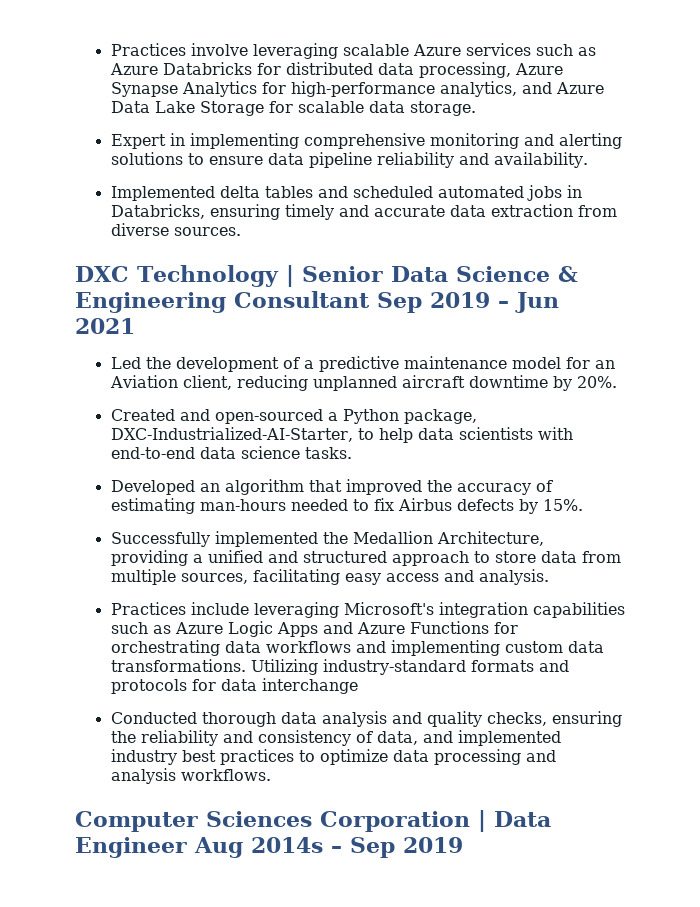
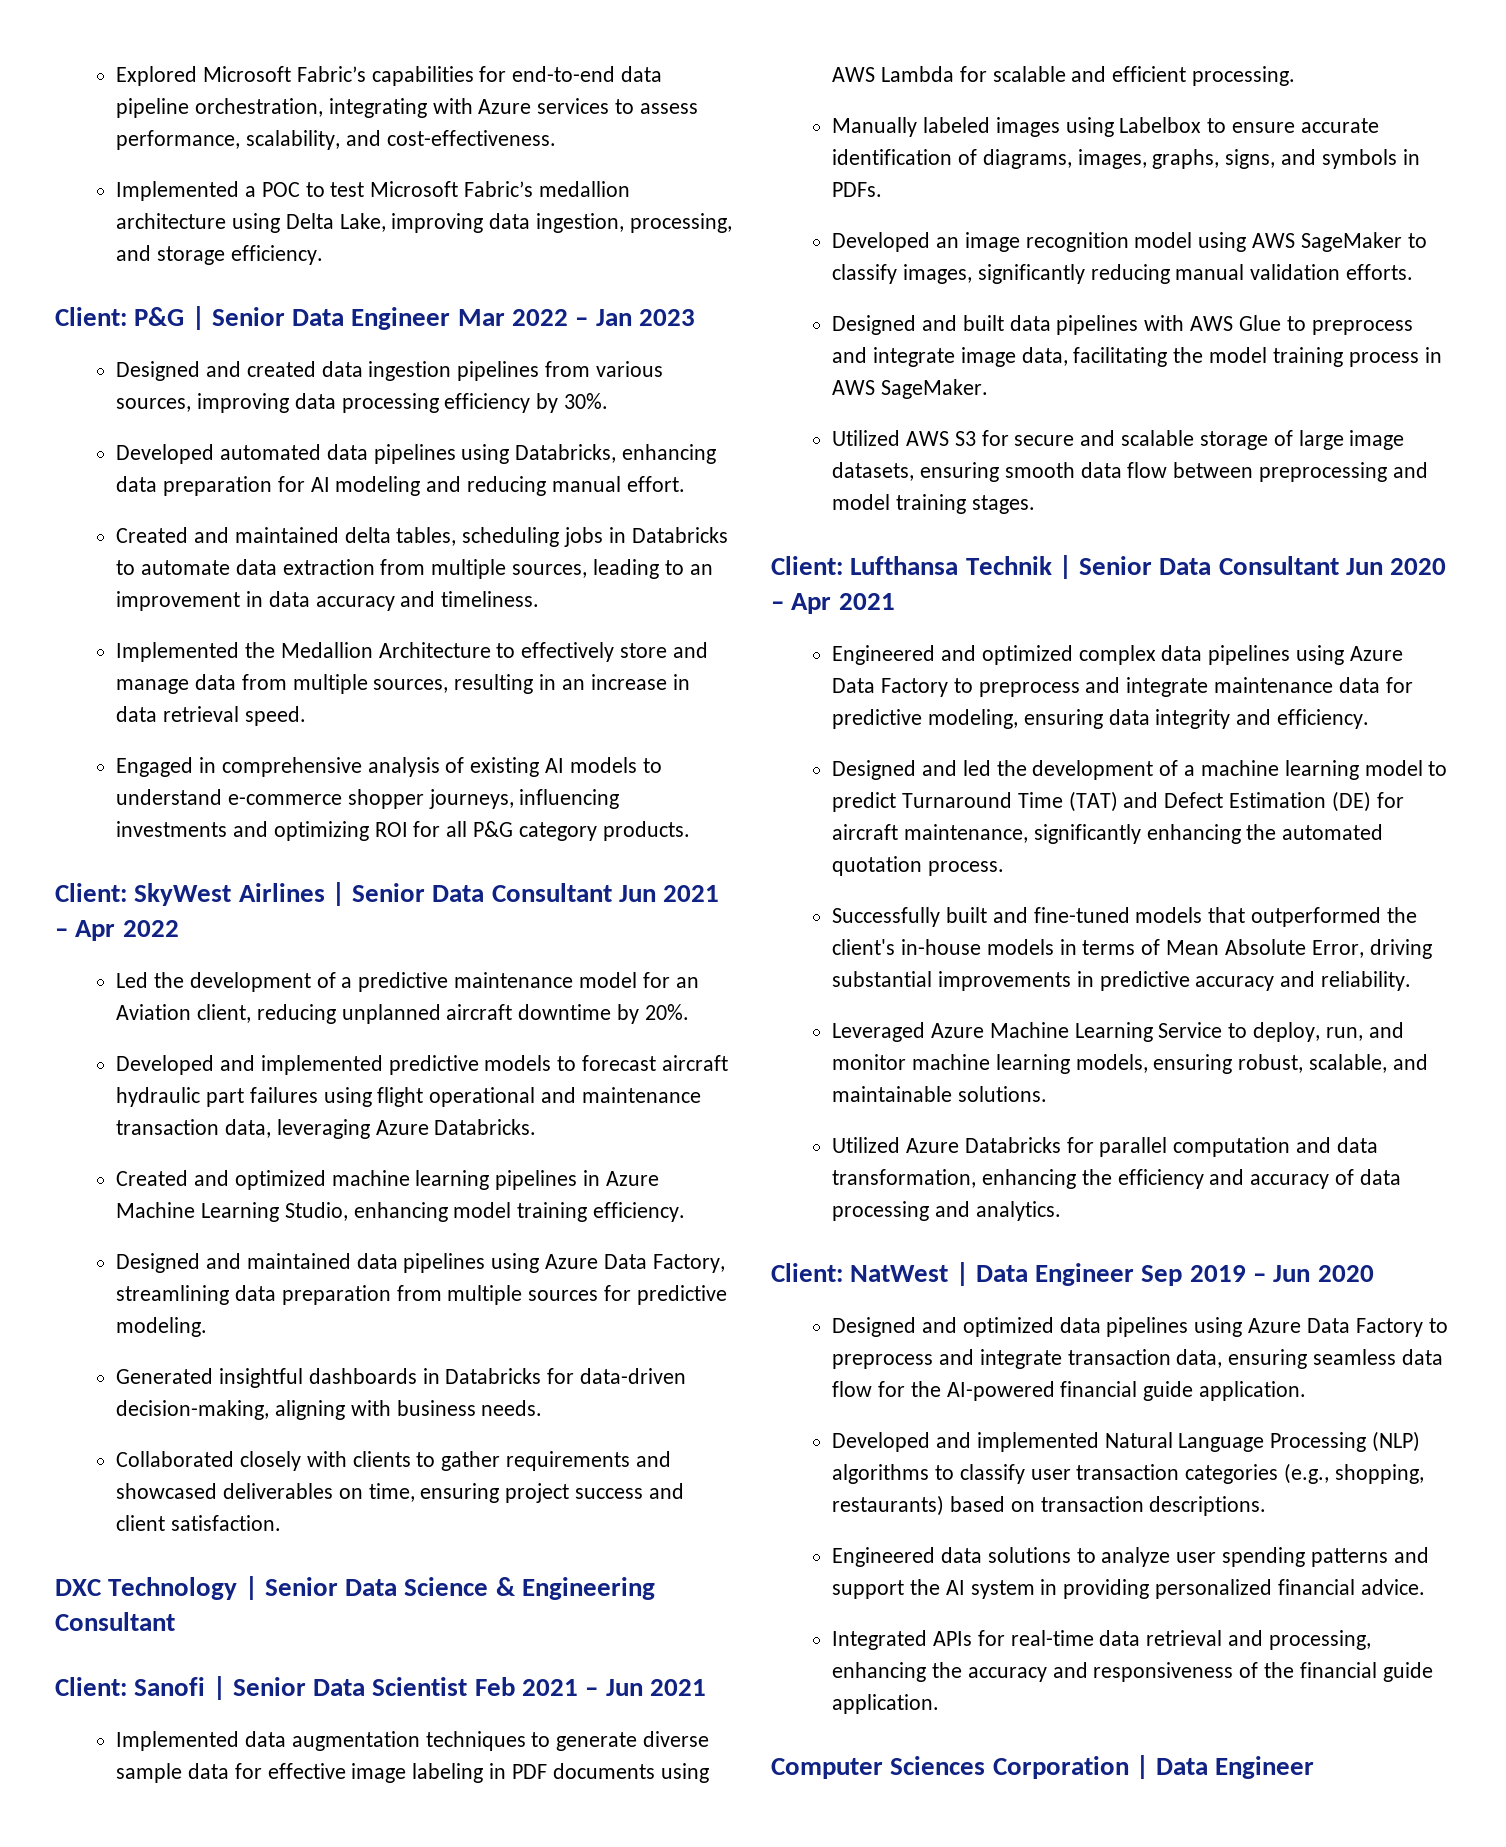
[110,43,596,59] [109,62,563,78] [110,81,604,97] [110,101,476,116] [110,133,622,149] [110,152,588,168] [110,185,582,201] [110,204,617,220] [110,223,241,236] [75,265,578,287] [75,291,559,313] [75,318,135,334] Practices involve leveraging scalable Azure services such as Azure Databricks for distributed data processing, Azure Synapse Analytics for high-performance analytics, and Azure Data Lake Storage for scalable data storage. // Expert in implementing comprehensive monitoring and alerting solutions to ensure data pipeline reliability and availability. // Implemented delta tables and scheduled automated jobs in Databricks, ensuring timely and accurate data extraction from diverse sources. // DXC Technology | Senior Data Science & Engineering Consultant Sep 2019 – Jun 2021 -> [116,66,663,86] [116,98,698,118] [116,130,556,150] [116,181,630,201] [116,213,732,233] [116,245,323,265] [55,306,695,330] [116,361,663,381] [116,393,609,413] [116,444,717,464] [116,476,685,496] [116,527,728,547] [116,559,713,579] [116,591,540,611] [116,642,708,662] [116,674,690,694] [116,706,306,726] [116,757,662,777] [116,789,620,809] [116,821,690,841] [55,882,720,906] [55,920,179,941] Explored Microsoft Fabric’s capabilities for end-to-end data pipeline orchestration, integrating with Azure services to assess performance, scalability, and cost-effectiveness. // Implemented a POC to test Microsoft Fabric’s medallion architecture using Delta Lake, improving data ingestion, processing, and storage efficiency. // Client: P&G | Senior Data Engineer Mar 2022 – Jan 2023 // Designed and created data ingestion pipelines from various sources, improving data processing efficiency by 30%. // Developed automated data pipelines using Databricks, enhancing data preparation for AI modeling and reducing manual effort. // Created and maintained delta tables, scheduling jobs in Databricks to automate data extraction from multiple sources, leading to an improvement in data accuracy and timeliness. // Implemented the Medallion Architecture to effectively store and manage data from multiple sources, resulting in an increase in data retrieval speed. // Engaged in comprehensive analysis of existing AI models to understand e-commerce shopper journeys, influencing investments and optimizing ROI for all P&G category products. // Client: SkyWest Airlines | Senior Data Consultant Jun 2021 – Apr 2022
[110,409,477,424] [110,427,573,443] [110,446,352,459] [110,479,553,495] [110,498,583,514] [110,531,544,547] [110,550,621,566] [110,569,549,585] [110,602,625,618] [110,621,518,637] [110,640,604,656] [110,659,569,675] [110,678,358,694] [110,711,622,727] [110,730,561,746] [110,749,556,765] [110,768,271,784] Created and open-sourced a Python package, DXC-Industrialized-AI-Starter, to help data scientists with end-to-end data science tasks. // Developed an algorithm that improved the accuracy of estimating man-hours needed to fix Airbus defects by 15%. // Successfully implemented the Medallion Architecture, providing a unified and structured approach to store data from multiple sources, facilitating easy access and analysis. // Practices include leveraging Microsoft's integration capabilities such as Azure Logic Apps and Azure Functions for orchestrating data workflows and implementing custom data transformations. Utilizing industry-standard formats and protocols for data interchange // Conducted thorough data analysis and quality checks, ensuring the reliability and consistency of data, and implemented industry best practices to optimize data processing and analysis workflows. -> [116,1055,728,1075] [116,1087,701,1107] [116,1119,537,1139] [116,1170,659,1190] [116,1202,686,1222] [116,1253,725,1273] [116,1285,727,1305] [116,1317,208,1337] [116,1368,687,1388] [116,1400,543,1420] [116,1451,671,1471] [116,1483,684,1503] [116,1515,282,1531] [55,1576,656,1600] [55,1612,175,1631] [55,1676,706,1700] [116,1731,710,1751] [116,1763,709,1783] [832,66,1296,86] [832,117,1379,137] [832,149,1420,169] [832,182,883,197] [832,232,1427,252] [832,264,1414,284] [832,315,1413,335] [832,347,1442,367] [832,379,989,399] [832,430,1405,450] [832,462,1428,482] [832,494,1035,514] [771,555,1447,579] [771,593,895,614] [832,645,1403,665] [832,677,1413,697] [832,709,1370,729] [832,760,1448,780] [832,791,1404,812] [832,824,1384,844] [832,856,1005,876] [832,907,1417,927] [832,939,1432,959] [832,971,1412,991] [832,1022,1404,1042] [832,1054,1428,1074] [832,1086,1048,1102] [832,1137,1378,1157] [832,1169,1401,1189] [832,1201,1061,1221] [771,1262,1374,1286] [832,1317,1448,1337] [832,1349,1443,1369] [832,1381,1307,1401] [832,1431,1421,1452] [832,1463,1424,1484] [832,1495,1267,1516] [832,1547,1429,1567] [832,1579,1425,1599] [832,1630,1371,1650] [832,1662,1433,1682] [832,1694,940,1714] Developed and implemented predictive models to forecast aircraft hydraulic part failures using flight operational and maintenance transaction data, leveraging Azure Databricks. // Created and optimized machine learning pipelines in Azure Machine Learning Studio, enhancing model training efficiency. // Designed and maintained data pipelines using Azure Data Factory, streamlining data preparation from multiple sources for predictive modeling. // Generated insightful dashboards in Databricks for data-driven decision-making, aligning with business needs. // Collaborated closely with clients to gather requirements and showcased deliverables on time, ensuring project success and client satisfaction. // DXC Technology | Senior Data Science & Engineering Consultant // Client: Sanofi | Senior Data Scientist Feb 2021 – Jun 2021 // Implemented data augmentation techniques to generate diverse sample data for effective image labeling in PDF documents using AWS Lambda for scalable and efficient processing. // Manually labeled images using Labelbox to ensure accurate identification of diagrams, images, graphs, signs, and symbols in PDFs. // Developed an image recognition model using AWS SageMaker to classify images, significantly reducing manual validation efforts. // Designed and built data pipelines with AWS Glue to preprocess and integrate image data, facilitating the model training process in AWS SageMaker. // Utilized AWS S3 for secure and scalable storage of large image datasets, ensuring smooth data flow between preprocessing and model training stages. // Client: Lufthansa Technik | Senior Data Consultant Jun 2020 – Apr 2021 // Engineered and optimized complex data pipelines using Azure Data Factory to preprocess and integrate maintenance data for predictive modeling, ensuring data integrity and efficiency. // Designed and led the development of a machine learning model to predict Turnaround Time (TAT) and Defect Estimation (DE) for aircraft maintenance, significantly enhancing the automated quotation process. // Successfully built and fine-tuned models that outperformed the client's in-house models in terms of Mean Absolute Error, driving substantial improvements in predictive accuracy and reliability. // Leveraged Azure Machine Learning Service to deploy, run, and monitor machine learning models, ensuring robust, scalable, and maintainable solutions. // Utilized Azure Databricks for parallel computation and data transformation, enhancing the efficiency and accuracy of data processing and analytics. // Client: NatWest | Data Engineer Sep 2019 – Jun 2020 // Designed and optimized data pipelines using Azure Data Factory to preprocess and integrate transaction data, ensuring seamless data flow for the AI-powered financial guide application. // Developed and implemented Natural Language Processing (NLP) algorithms to classify user transaction categories (e.g., shopping, restaurants) based on transaction descriptions. // Engineered data solutions to analyze user spending patterns and support the AI system in providing personalized financial advice. // Integrated APIs for real-time data retrieval and processing, enhancing the accuracy and responsiveness of the financial guide application.
[194,837,463,858] Aug 2014s – Sep 2019 -> (1315, 1767) none

